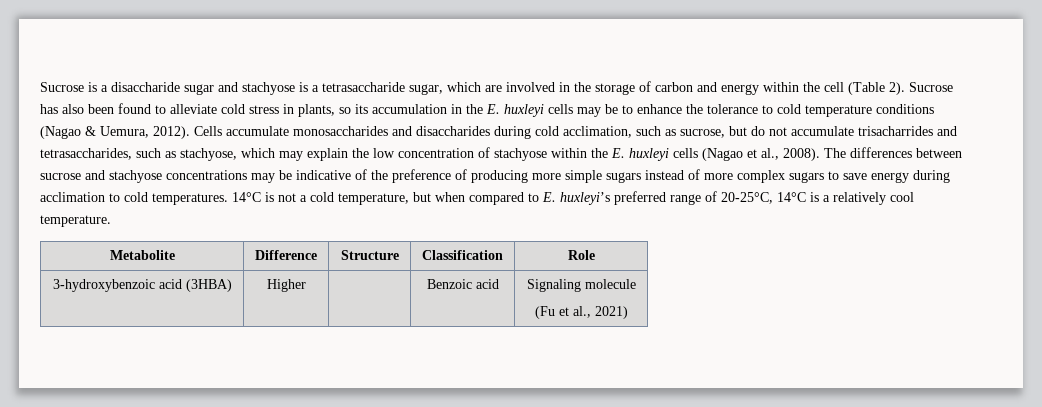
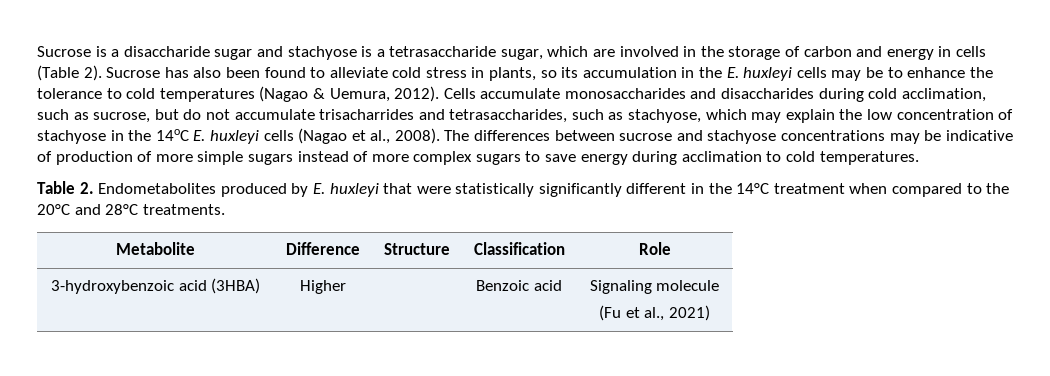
[763,82,844,92] within the cell -> [938,46,986,57] in cells
[805,104,934,117] temperature conditions -> [159,88,255,102] temperatures
[551,148,608,158] within the -> [110,129,189,141] in the 14oC
[371,169,528,183] the preference of producing -> [55,151,153,165] production of
[232,191,914,205] [40,215,111,227] 14°C is not a cold temperature, but when compared to E. huxleyi’s preferred range of 20-25°C, 14°C is a relatively cool temperature. -> [37,181,1010,197] [37,204,225,215] // Table 2. Endometabolites produced by E. huxleyi that were statistically significantly different in the 14°C treatment when compared to the 20°C and 28°C treatments.

